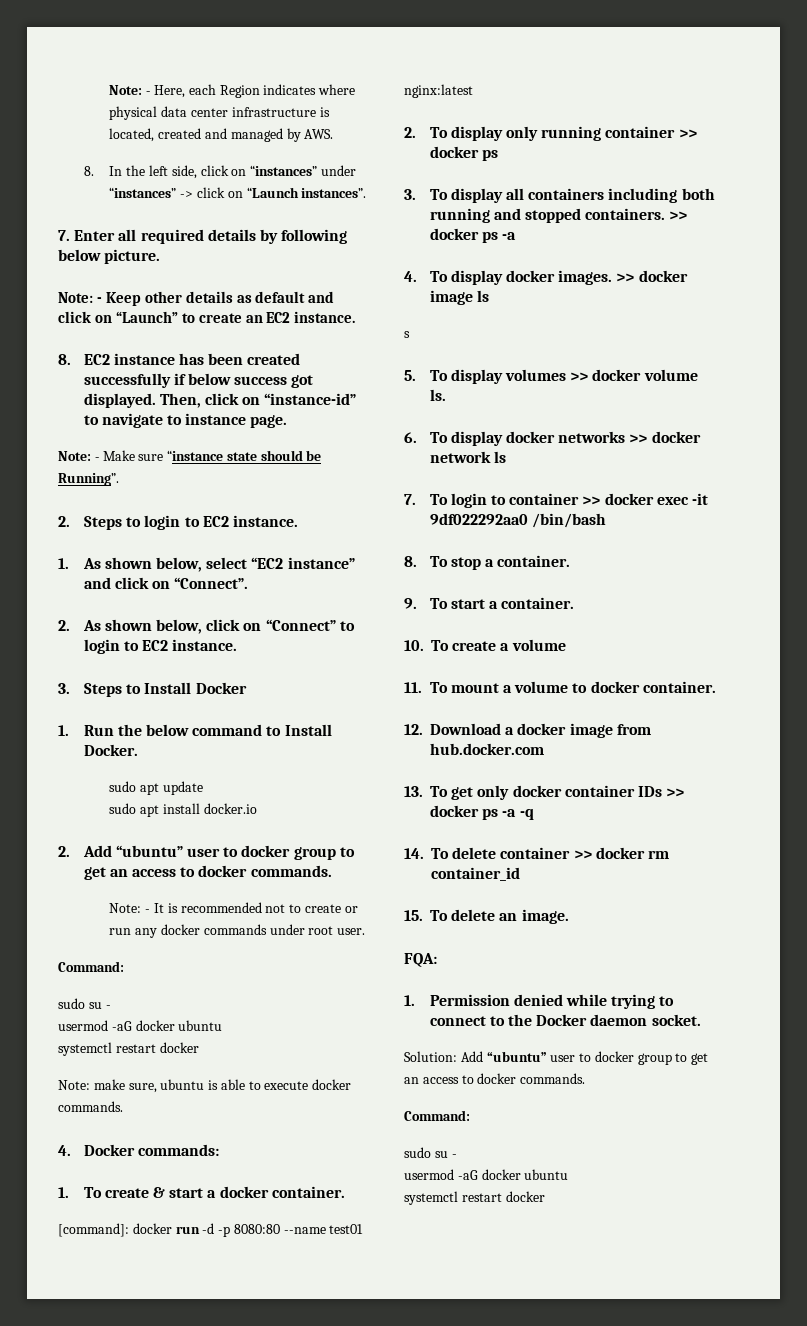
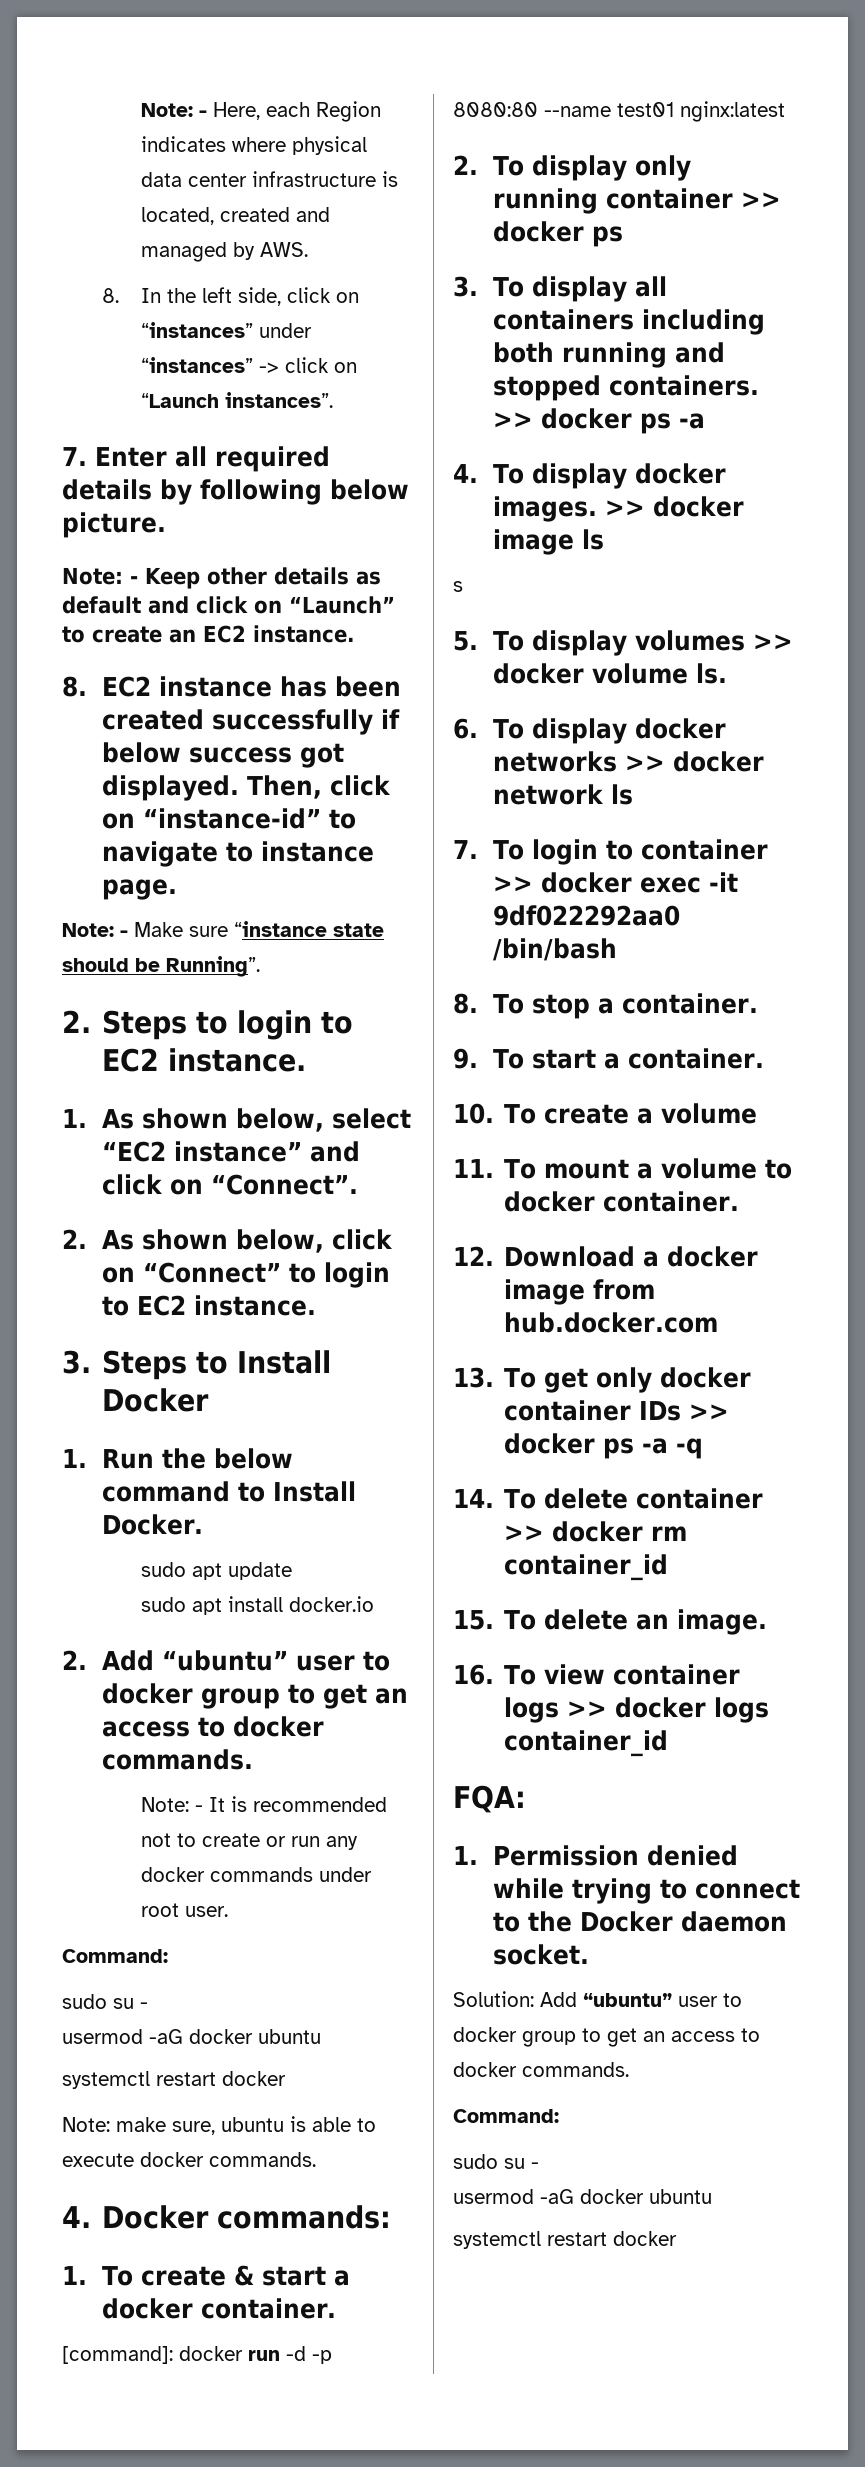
(569, 916) none -> [453,1664,741,1685] [504,1697,770,1723] [504,1730,669,1757] // 16. To view container logs >> docker logs container_id

